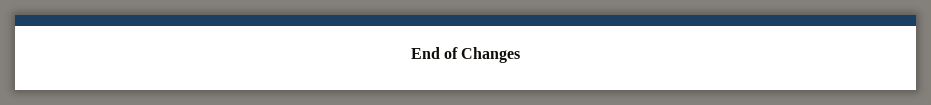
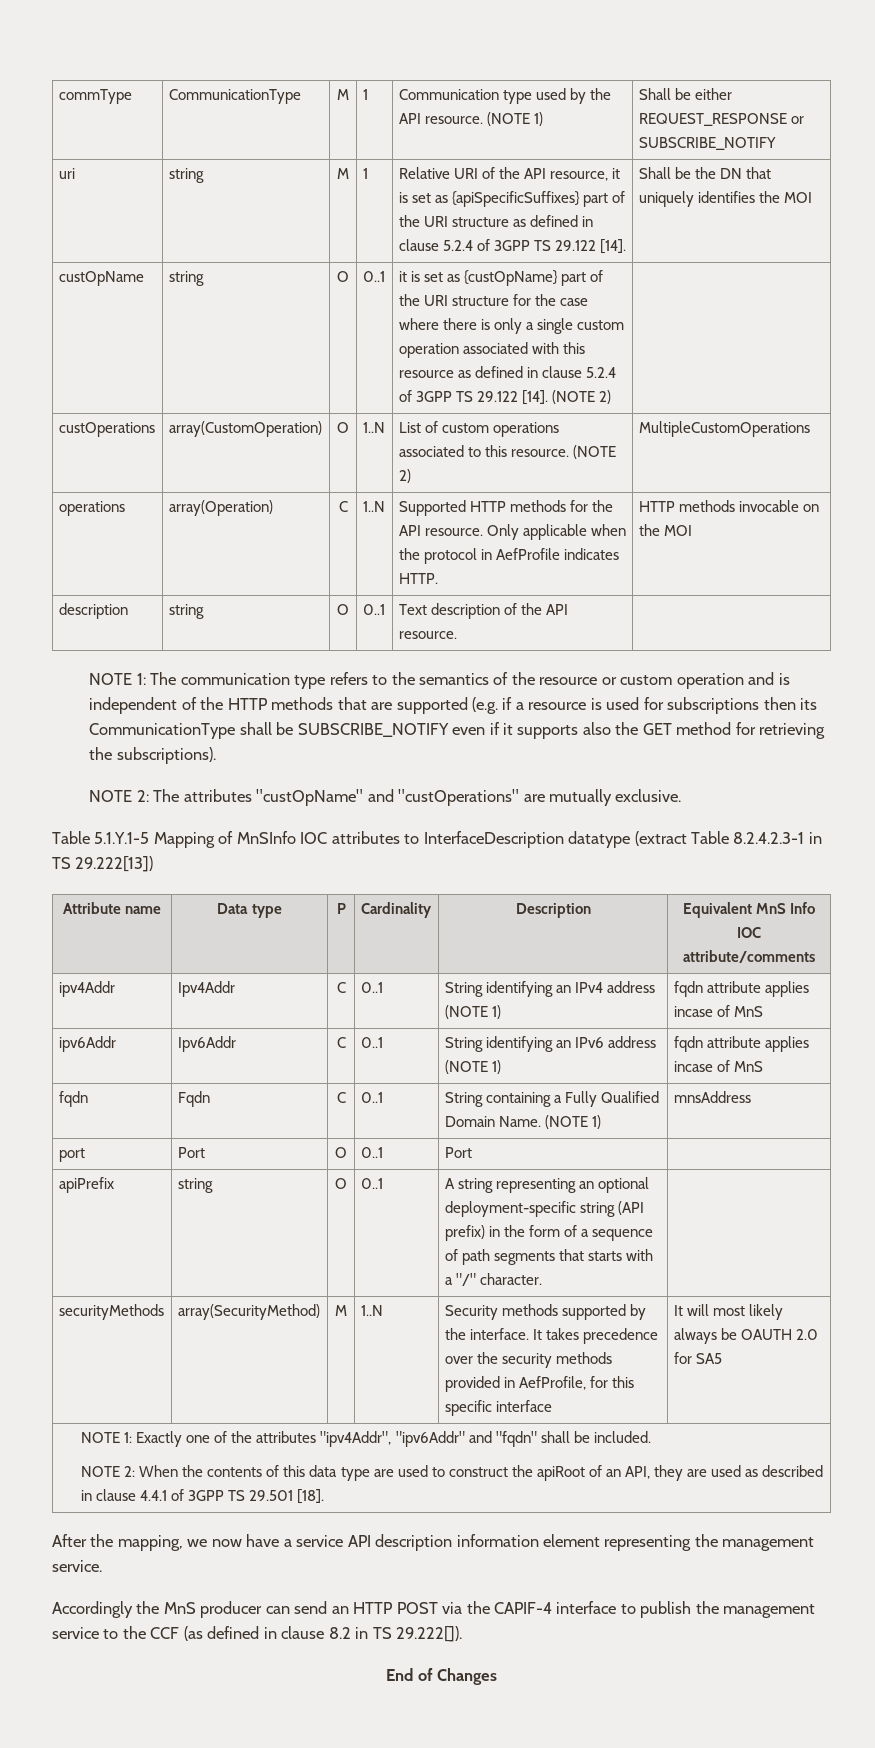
(410, 53) none -> [58,89,132,104] [168,89,301,104] [337,89,349,100] [362,89,368,100] [398,88,611,104] [398,112,543,126] [638,88,732,100] [638,113,804,126] [638,137,776,150] [58,168,75,179] [168,168,204,183] [337,168,349,179] [362,168,368,179] [398,167,621,181] [398,191,625,207] [398,215,593,227] [398,239,627,254] [638,167,771,179] [638,191,812,207] [58,271,144,286] [168,271,204,286] [337,271,349,282] [362,271,385,282] [398,270,604,286] [398,294,588,306] [398,318,625,334] [398,342,585,358] [398,366,616,378] [398,390,612,405] [58,422,155,437] [168,421,322,437] [337,422,349,433] [362,422,385,433] [398,421,559,437] [398,445,616,459] [398,469,411,483] [638,421,810,437] [58,501,125,516] [168,500,273,516] [338,501,348,512] [362,501,385,512] [398,500,613,516] [398,524,626,540] [398,548,619,564] [398,573,438,584] [638,500,819,512] [638,524,692,536] [58,603,128,619] [168,604,204,619] [337,604,349,615] [362,604,385,615] [398,603,568,619] [398,631,457,639] [89,672,790,689] [89,697,818,714] [89,722,826,739] [89,747,216,764] [89,789,682,806] [52,831,822,848] [52,856,154,872] [62,902,162,914] [217,903,282,918] [336,903,346,914] [360,902,432,918] [515,903,591,918] [682,902,816,918] [737,927,761,938] [683,950,815,963] [58,981,115,997] [177,981,235,997] [336,982,346,993] [360,982,383,993] [444,981,655,997] [444,1005,501,1019] [673,981,809,997] [673,1005,763,1017] [58,1036,116,1052] [177,1036,236,1052] [336,1037,346,1048] [360,1037,383,1048] [444,1036,656,1052] [444,1060,501,1074] [673,1036,809,1052] [673,1060,763,1072] [58,1091,88,1107] [177,1091,210,1107] [336,1092,346,1103] [360,1092,383,1103] [444,1091,659,1107] [444,1115,601,1129] [673,1091,751,1103] [58,1148,85,1162] [177,1147,205,1158] [335,1147,347,1158] [360,1147,383,1158] [444,1147,472,1158] [58,1177,114,1193] [177,1178,213,1193] [335,1178,347,1189] [360,1178,383,1189] [444,1177,649,1193] [444,1201,644,1217] [444,1225,654,1241] [444,1249,653,1265] [444,1273,542,1286] [58,1304,164,1320] [177,1304,320,1320] [335,1305,347,1316] [360,1305,383,1316] [444,1304,646,1320] [444,1328,658,1344] [444,1352,612,1368] [444,1376,634,1392] [444,1400,552,1416] [673,1304,783,1320] [673,1328,818,1344] [673,1352,722,1364] [81,1431,651,1447] [81,1465,824,1481] [81,1489,325,1504] [52,1534,815,1551] [52,1560,102,1572] [52,1601,816,1618] [52,1626,463,1642] commType | CommunicationType | M | 1 | Communication type used by the API resource. (NOTE 1) | Shall be either REQUEST_RESPONSE or SUBSCRIBE_NOTIFY // uri | string | M | 1 | Relative URI of the API resource, it is set as {apiSpecificSuffixes} part of the URI structure as defined in clause 5.2.4 of 3GPP TS 29.122 [14]. | Shall be the DN that uniquely identifies the MOI // custOpName | string | O | 0..1 | it is set as {custOpName} part of the URI structure for the case where there is only a single custom operation associated with this resource as defined in clause 5.2.4 of 3GPP TS 29.122 [14]. (NOTE 2) | // custOperations | array(CustomOperation) | O | 1..N | List of custom operations associated to this resource. (NOTE 2) | MultipleCustomOperations // operations | array(Operation) | C | 1..N | Supported HTTP methods for the API resource. Only applicable when the protocol in AefProfile indicates HTTP. | HTTP methods invocable on the MOI // description | string | O | 0..1 | Text description of the API resource. | // NOTE 1: The communication type refers to the semantics of the resource or custom operation and is independent of the HTTP methods that are supported (e.g. if a resource is used for subscriptions then its CommunicationType shall be SUBSCRIBE_NOTIFY even if it supports also the GET method for retrieving the subscriptions). // NOTE 2: The attributes "custOpName" and "custOperations" are mutually exclusive. // Table 5.1.Y.1-5 Mapping of MnSInfo IOC attributes to InterfaceDescription datatype (extract Table 8.2.4.2.3-1 in TS 29.222[13]) // Attribute name | Data type | P | Cardinality | Description | Equivalent MnS Info IOC attribute/comments // ipv4Addr | Ipv4Addr | C | 0..1 | String identifying an IPv4 address (NOTE 1) | fqdn attribute applies incase of MnS // ipv6Addr | Ipv6Addr | C | 0..1 | String identifying an IPv6 address (NOTE 1) | fqdn attribute applies incase of MnS // fqdn | Fqdn | C | 0..1 | String containing a Fully Qualified Domain Name. (NOTE 1) | mnsAddress // port | Port | O | 0..1 | Port | // apiPrefix | string | O | 0..1 | A string representing an optional deployment-specific string (API prefix) in the form of a sequence of path segments that starts with a "/" character. | // securityMethods | array(SecurityMethod) | M | 1..N | Security methods supported by the interface. It takes precedence over the security methods provided in AefProfile, for this specific interface | It will most likely always be OAUTH 2.0 for SA5 // NOTE 1: Exactly one of the attributes "ipv4Addr", "ipv6Addr" and "fqdn" shall be included. // NOTE 2: When the contents of this data type are used to construct the apiRoot of an API, they are used as described in clause 4.4.1 of 3GPP TS 29.501 [18]. // After the mapping, we now have a service API description information element representing the management service. // Accordingly the MnS producer can send an HTTP POST via the CAPIF-4 interface to publish the management service to the CCF (as defined in clause 8.2 in TS 29.222[]). //

